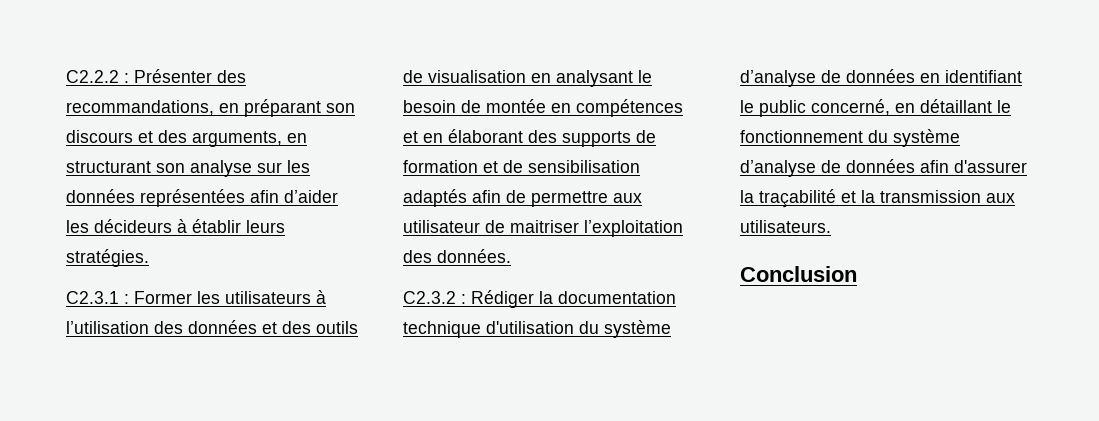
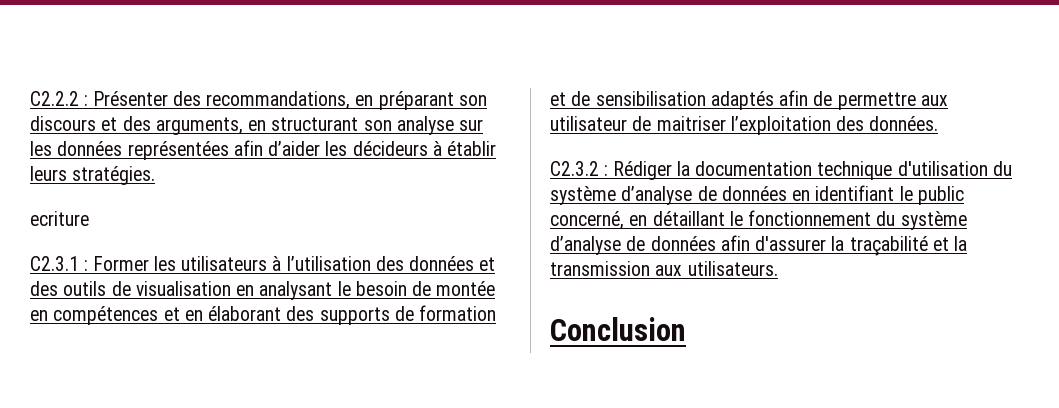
(149, 258) none -> [30,211,89,226] // ecriture

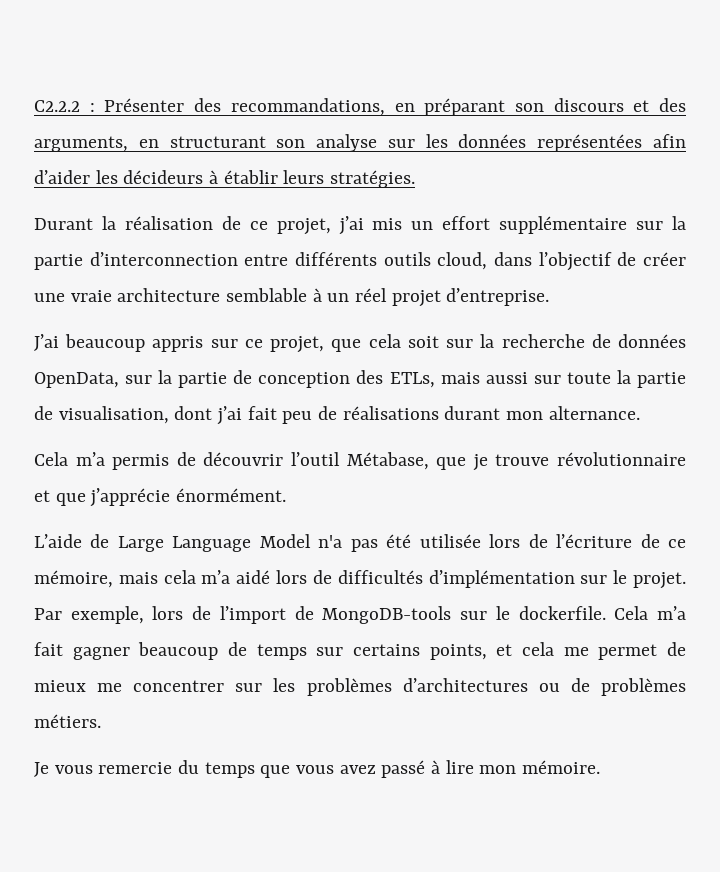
[30,211,89,226] [30,256,496,271] [30,281,496,300] [30,305,497,325] [550,90,948,110] [550,116,939,135] [550,161,1012,180] [550,185,964,205] [550,210,967,230] [550,235,968,256] [550,261,778,276] [550,317,686,341] ecriture // C2.3.1 : Former les utilisateurs à l’utilisation des données et des outils de visualisation en analysant le besoin de montée en compétences et en élaborant des supports de formation et de sensibilisation adaptés afin de permettre aux utilisateur de maitriser l’exploitation des données. // C2.3.2 : Rédiger la documentation technique d'utilisation du système d’analyse de données en identifiant le public concerné, en détaillant le fonctionnement du système d’analyse de données afin d'assurer la traçabilité et la transmission aux utilisateurs. // Conclusion -> [34,216,686,235] [34,252,686,271] [34,288,550,307] [34,334,686,353] [34,370,687,388] [34,406,640,425] [34,452,687,471] [34,488,287,507] [34,534,686,552] [34,570,687,589] [34,606,687,624] [34,642,686,660] [34,678,686,696] [34,714,101,728] [34,760,601,778] Durant la réalisation de ce projet, j’ai mis un effort supplémentaire sur la partie d’interconnection entre différents outils cloud, dans l’objectif de créer une vraie architecture semblable à un réel projet d’entreprise. // J’ai beaucoup appris sur ce projet, que cela soit sur la recherche de données OpenData, sur la partie de conception des ETLs, mais aussi sur toute la partie de visualisation, dont j’ai fait peu de réalisations durant mon alternance. // Cela m’a permis de découvrir l’outil Métabase, que je trouve révolutionnaire et que j’apprécie énormément. // L’aide de Large Language Model n'a pas été utilisée lors de l’écriture de ce mémoire, mais cela m’a aidé lors de difficultés d’implémentation sur le projet. Par exemple, lors de l’import de MongoDB-tools sur le dockerfile. Cela m’a fait gagner beaucoup de temps sur certains points, et cela me permet de mieux me concentrer sur les problèmes d’architectures ou de problèmes métiers. // Je vous remercie du temps que vous avez passé à lire mon mémoire.

